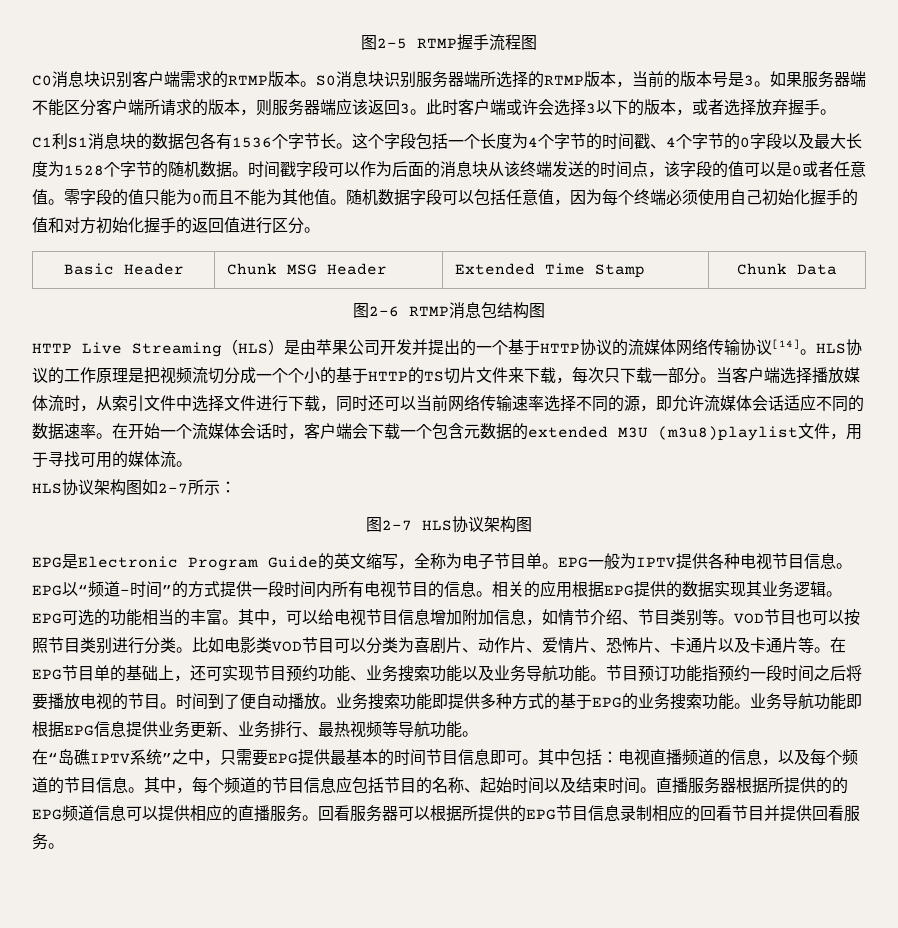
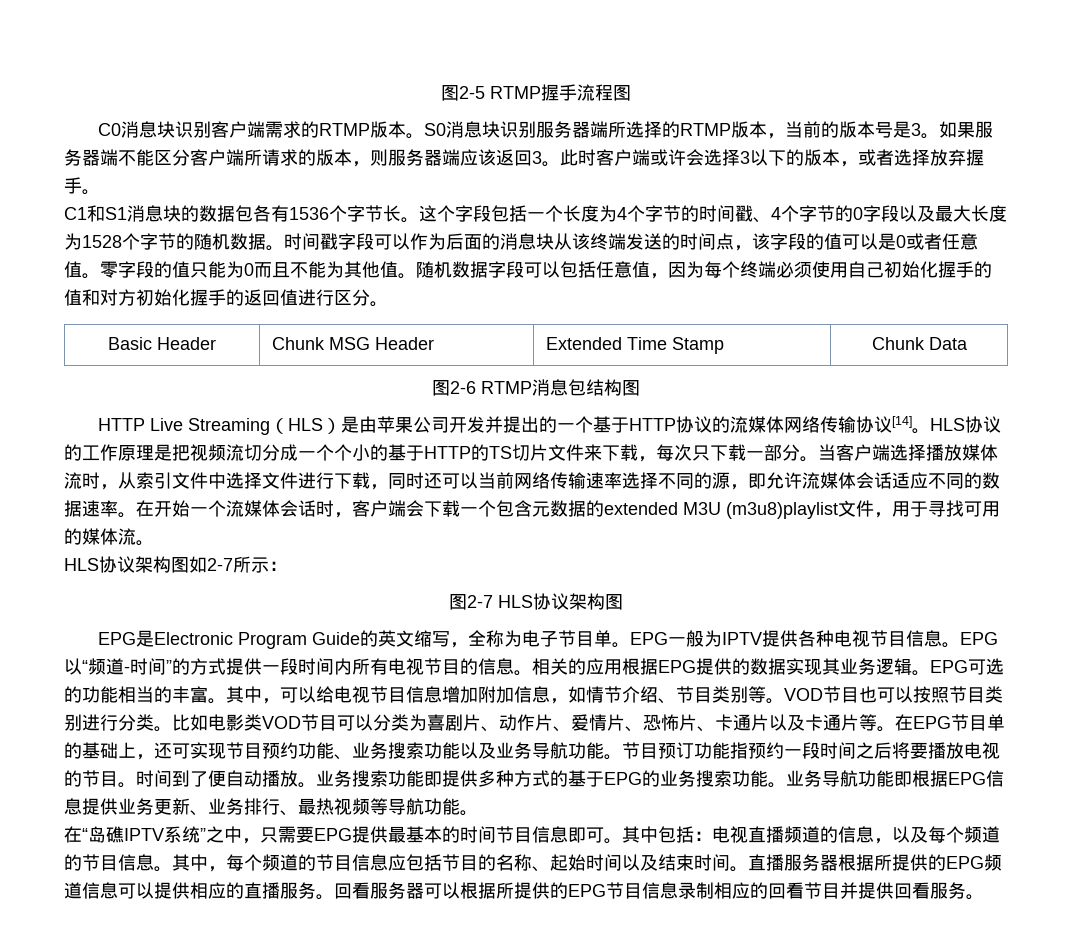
[52,133,68,149] 利 -> [87,205,105,222] 和
[832,777,848,794] 的 -> (946, 862) none

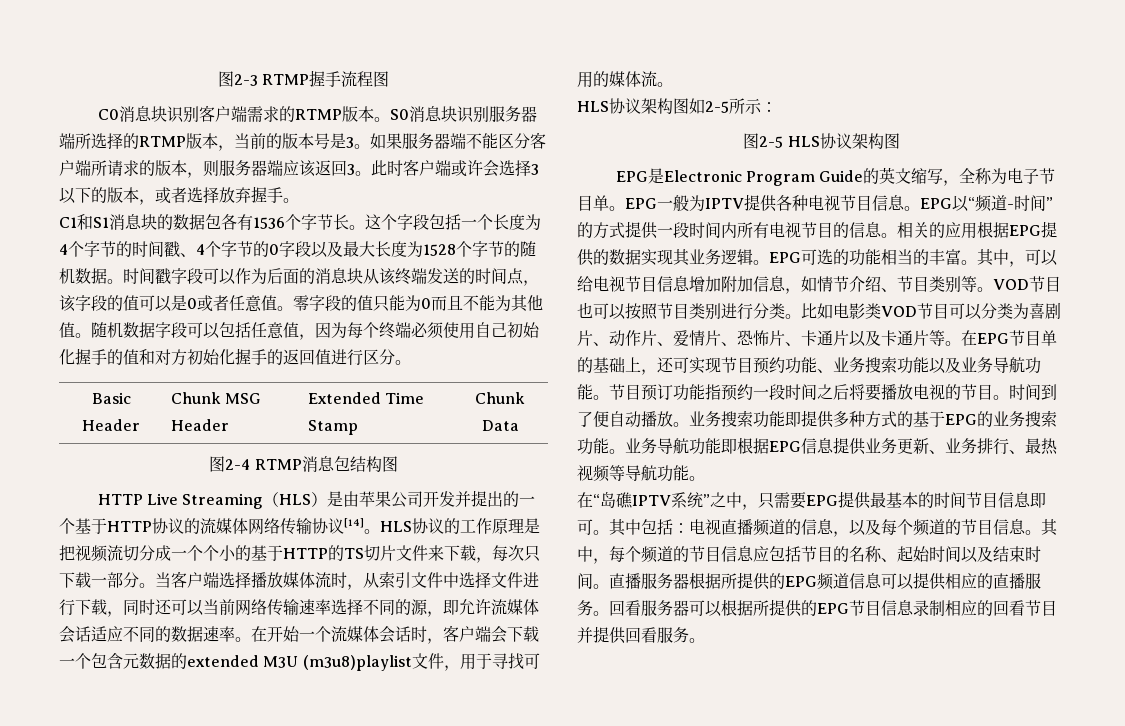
[441,85,485,101] 图2-5 -> [217,71,258,87] 图2-3
[450,381,476,394] 2-6 -> [225,459,251,470] 2-4
[207,558,233,571] 2-7 -> [705,101,729,113] 2-5
[467,595,493,608] 2-7 -> [759,136,784,148] 2-5

